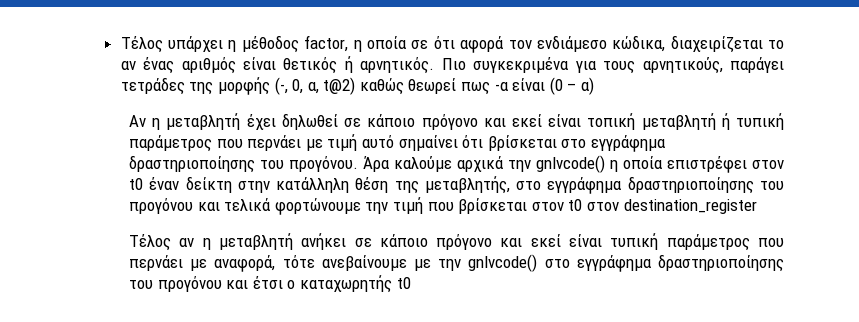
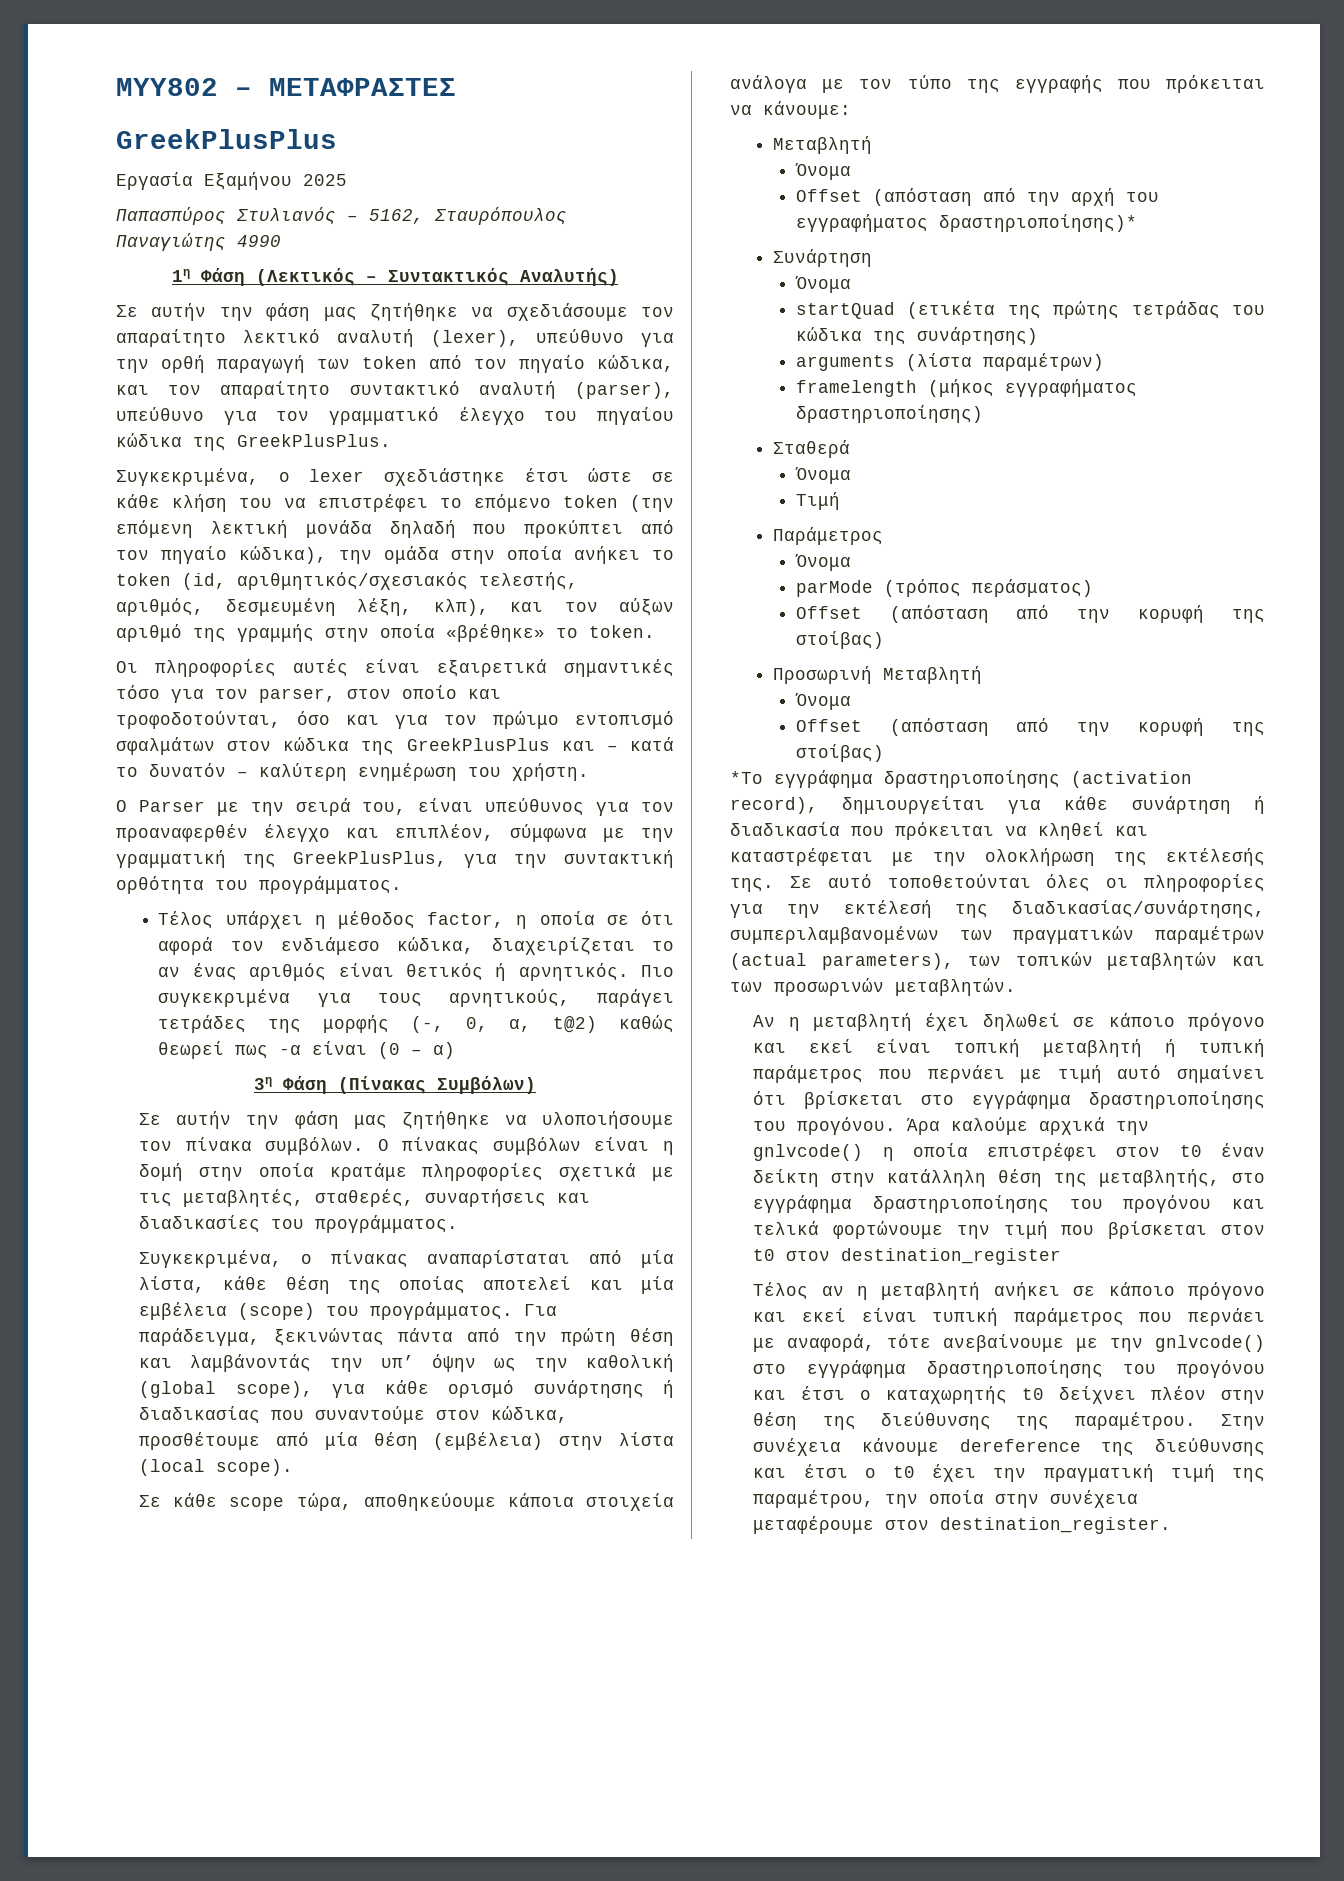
(120, 44) none -> [116,78,456,96] [116,129,337,149] [116,172,347,190] [116,207,567,225] [116,233,281,251] [171,268,619,286] [116,303,674,321] [116,329,674,347] [116,355,674,373] [116,381,674,399] [116,407,674,425] [116,433,391,451] [116,468,674,486] [116,494,674,512] [116,520,674,538] [116,546,674,564] [116,572,578,590] [116,598,674,616] [116,624,655,642] [116,659,674,677] [116,685,501,703] [116,711,674,729] [116,737,675,755] [116,763,589,781] [116,798,675,816] [116,824,674,842] [116,850,674,868] [116,876,402,894] MYY802 – ΜΕΤΑΦΡΑΣΤΕΣ // GreekPlusPlus // Εργασία Εξαμήνου 2025 // Παπασπύρος Στυλιανός – 5162, Σταυρόπουλος Παναγιώτης 4990 // 1η Φάση (Λεκτικός – Συντακτικός Αναλυτής) // Σε αυτήν την φάση μας ζητήθηκε να σχεδιάσουμε τον απαραίτητο λεκτικό αναλυτή (lexer), υπεύθυνο για την ορθή παραγωγή των token από τον πηγαίο κώδικα, και τον απαραίτητο συντακτικό αναλυτή (parser), υπεύθυνο για τον γραμματικό έλεγχο του πηγαίου κώδικα της GreekPlusPlus. // Συγκεκριμένα, ο lexer σχεδιάστηκε έτσι ώστε σε κάθε κλήση του να επιστρέφει το επόμενο token (την επόμενη λεκτική μονάδα δηλαδή που προκύπτει από τον πηγαίο κώδικα), την ομάδα στην οποία ανήκει το token (id, αριθμητικός/σχεσιακός τελεστής, αριθμός, δεσμευμένη λέξη, κλπ), και τον αύξων αριθμό της γραμμής στην οποία «βρέθηκε» το token. // Οι πληροφορίες αυτές είναι εξαιρετικά σημαντικές τόσο για τον parser, στον οποίο και τροφοδοτούνται, όσο και για τον πρώιμο εντοπισμό σφαλμάτων στον κώδικα της GreekPlusPlus και – κατά το δυνατόν – καλύτερη ενημέρωση του χρήστη. // O Parser με την σειρά του, είναι υπεύθυνος για τον προαναφερθέν έλεγχο και επιπλέον, σύμφωνα με την γραμματική της GreekPlusPlus, για την συντακτική ορθότητα του προγράμματος. //
(594, 86) none -> [254,1076,536,1094] [139,1111,674,1129] [139,1137,674,1155] [139,1163,674,1181] [139,1189,591,1207] [139,1215,459,1233] [139,1250,674,1268] [139,1276,675,1294] [139,1302,558,1320] [139,1328,674,1346] [139,1354,675,1372] [139,1380,674,1398] [139,1406,569,1424] [139,1432,674,1450] [139,1459,294,1476] [139,1493,674,1511] [730,75,1265,93] [730,101,852,119] [772,136,872,154] [794,163,851,180] [795,188,1159,206] [795,214,1137,232] [772,249,872,267] [794,276,851,293] [795,301,1265,319] [795,327,1038,345] [795,353,1104,371] [795,379,1137,397] [795,405,983,423] [772,440,850,458] [794,467,851,484] [795,492,840,510] [772,527,883,545] [794,554,851,571] [795,579,1093,597] [795,605,1265,623] [795,631,884,649] [772,666,982,684] [794,693,851,710] [795,718,1265,736] [795,744,884,762] [730,770,1193,788] [730,796,1265,814] [730,822,1149,840] [730,848,1265,866] [730,874,1265,892] [730,900,1265,918] [730,926,1265,944] [730,952,1265,970] [730,978,1017,996] // 3η Φάση (Πίνακας Συμβόλων) // Σε αυτήν την φάση μας ζητήθηκε να υλοποιήσουμε τον πίνακα συμβόλων. Ο πίνακας συμβόλων είναι η δομή στην οποία κρατάμε πληροφορίες σχετικά με τις μεταβλητές, σταθερές, συναρτήσεις και διαδικασίες του προγράμματος. // Συγκεκριμένα, ο πίνακας αναπαρίσταται από μία λίστα, κάθε θέση της οποίας αποτελεί και μία εμβέλεια (scope) του προγράμματος. Για παράδειγμα, ξεκινώντας πάντα από την πρώτη θέση και λαμβάνοντάς την υπ’ όψην ως την καθολική (global scope), για κάθε ορισμό συνάρτησης ή διαδικασίας που συναντούμε στον κώδικα, προσθέτουμε από μία θέση (εμβέλεια) στην λίστα (local scope). // Σε κάθε scope τώρα, αποθηκεύουμε κάποια στοιχεία ανάλογα με τον τύπο της εγγραφής που πρόκειται να κάνουμε: // Μεταβλητή // Όνομα // Offset (απόσταση από την αρχή του εγγραφήματος δραστηριοποίησης)* // Συνάρτηση // Όνομα // startQuad (ετικέτα της πρώτης τετράδας του κώδικα της συνάρτησης) // arguments (λίστα παραμέτρων) // framelength (μήκος εγγραφήματος δραστηριοποίησης) // Σταθερά // Όνομα // Τιμή // Παράμετρος // Όνομα // parMode (τρόπος περάσματος) // Offset (απόσταση από την κορυφή της στοίβας) // Προσωρινή Μεταβλητή // Όνομα // Offset (απόσταση από την κορυφή της στοίβας) // *Το εγγράφημα δραστηριοποίησης (activation record), δημιουργείται για κάθε συνάρτηση ή διαδικασία που πρόκειται να κληθεί και καταστρέφεται με την ολοκλήρωση της εκτέλεσής της. Σε αυτό τοποθετούνται όλες οι πληροφορίες για την εκτέλεσή της διαδικασίας/συνάρτησης, συμπεριλαμβανομένων των πραγματικών παραμέτρων (actual parameters), των τοπικών μεταβλητών και των προσωρινών μεταβλητών.
(411, 283) none -> [1059,1386,1265,1404] [753,1412,1265,1430] [753,1438,1265,1456] [753,1464,1265,1482] [753,1490,1139,1508] [753,1516,1172,1534] δείχνει πλέον στην θέση της διεύθυνσης της παραμέτρου. Στην συνέχεια κάνουμε dereference της διεύθυνσης και έτσι ο t0 έχει την πραγματική τιμή της παραμέτρου, την οποία στην συνέχεια μεταφέρουμε στον destination_register.

